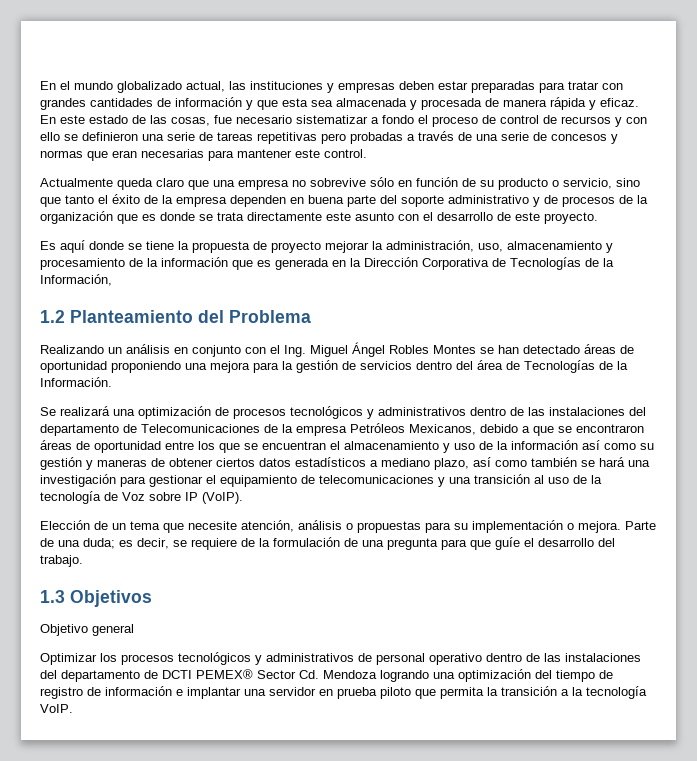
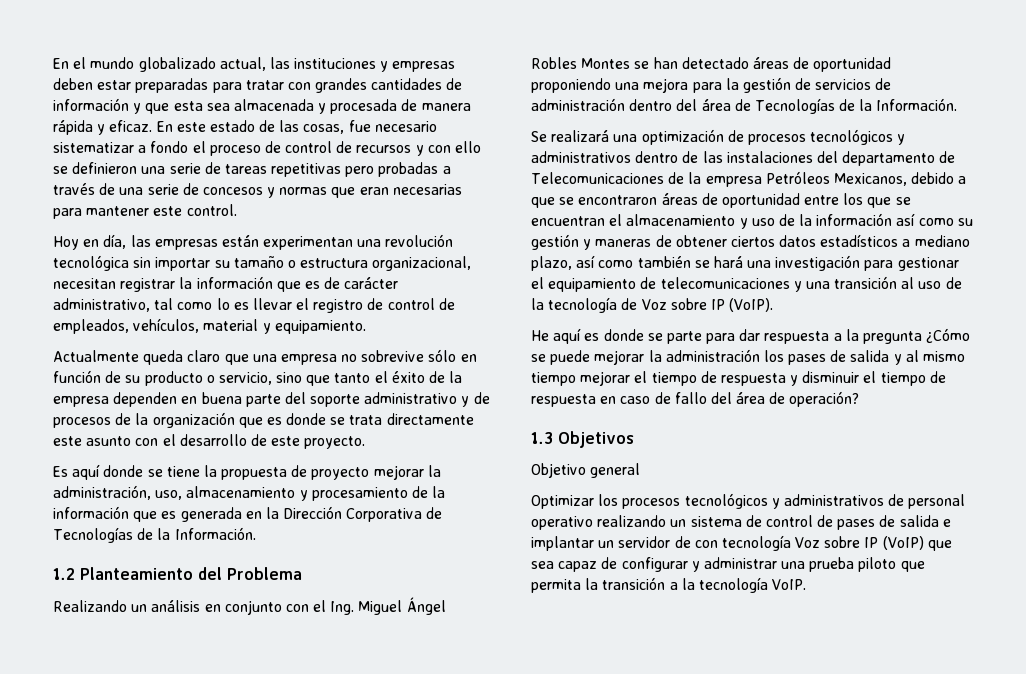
(367, 153) none -> [53,234,454,250] [53,255,472,271] [53,276,399,292] [53,298,455,313] [53,318,366,334] // Hoy en día, las empresas están experimentan una revolución tecnológica sin importar su tamaño o estructura organizacional, necesitan registrar la información que es de carácter administrativo, tal como lo es llevar el registro de control de empleados, vehículos, material y equipamiento.
[40,274,112,286] Información, -> [174,527,256,540] Información.
(412, 365) none -> [875,78,892,90] [531,98,625,111] de administración
[40,520,656,533] [40,537,615,550] [40,555,83,567] Elección de un tema que necesite atención, análisis o propuestas para su implementación o mejora. Parte de una duda; es decir, se requiere de la formulación de una pregunta para que guíe el desarrollo del trabajo. -> [531,328,971,344] [531,349,966,365] [531,371,946,386] [531,391,860,407] He aquí es donde se parte para dar respuesta a la pregunta ¿Cómo se puede mejorar la administración los pases de salida y al mismo tiempo mejorar el tiempo de respuesta y disminuir el tiempo de respuesta en caso de fallo del área de operación?
[486,653,641,662] [40,669,613,682] [40,686,333,699] dentro de las instalaciones del departamento de DCTI PEMEX® Sector Cd. Mendoza logrando una optimización del tiempo de registro de información e implantar una servidor en -> [597,515,951,530] [531,535,952,551] [531,557,806,572] realizando un sistema de control de pases de salida e implantar un servidor de con tecnología Voz sobre IP (VoIP) que sea capaz de configurar y administrar una

